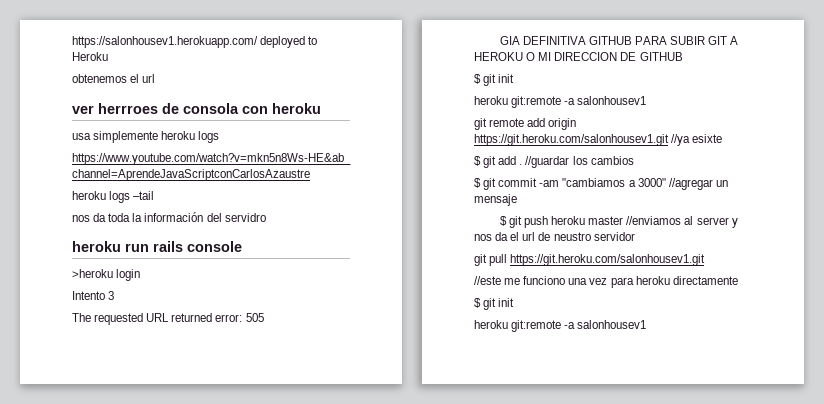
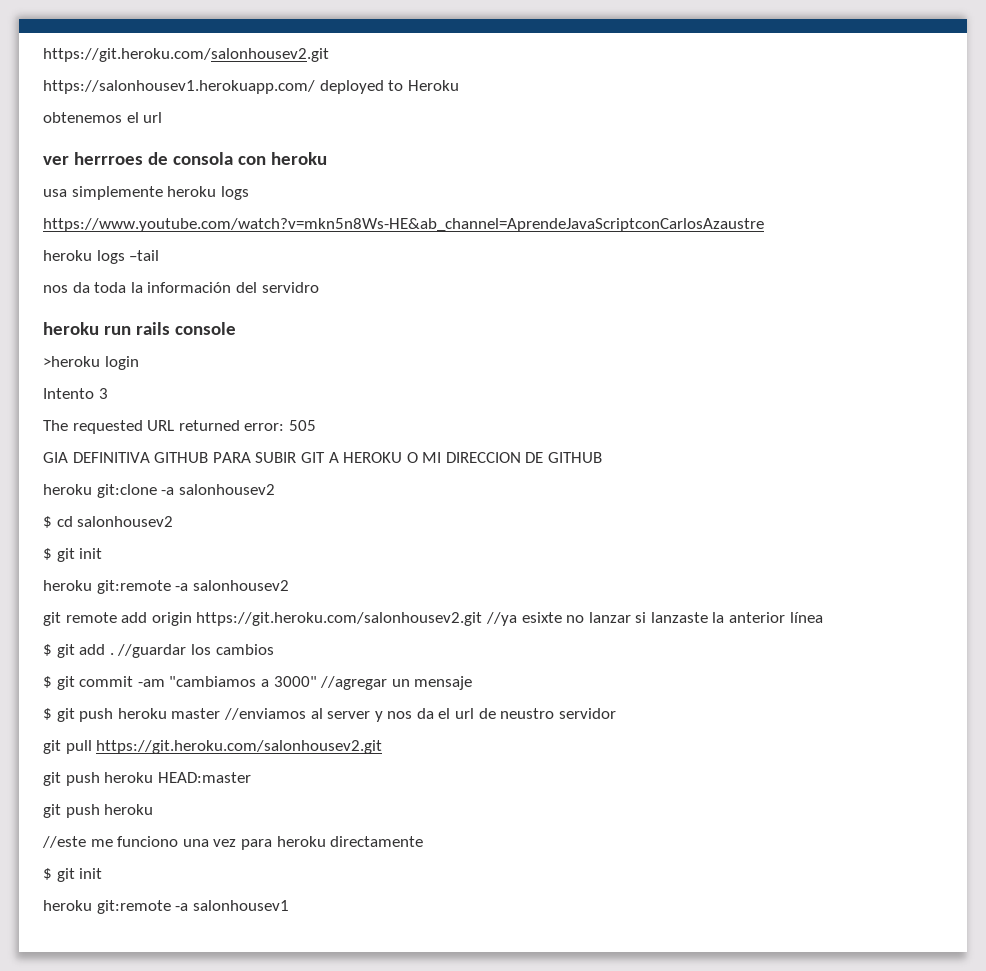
(72, 42) none -> [43,48,329,62] https://git.heroku.com/salonhousev2.git //
[474,74,515,86] [474,96,647,108] // $ git init // heroku git:remote -a salonhousev1 -> [43,484,275,498] [43,516,174,528] [43,548,103,562] [43,580,289,594] // heroku git:clone -a salonhousev2 // $ cd salonhousev2 // $ git init // heroku git:remote -a salonhousev2
[474,134,669,146] https://git.heroku.com/salonhousev1.git -> [196,612,483,626] https://git.heroku.com/salonhousev2.git
(723, 138) none -> [566,612,823,623] no lanzar si lanzaste la anterior línea
[510,254,706,266] https://git.heroku.com/salonhousev1.git -> [96,740,383,754] [43,772,251,786] [43,804,154,818] https://git.heroku.com/salonhousev2.git // git push heroku HEAD:master // git push heroku

